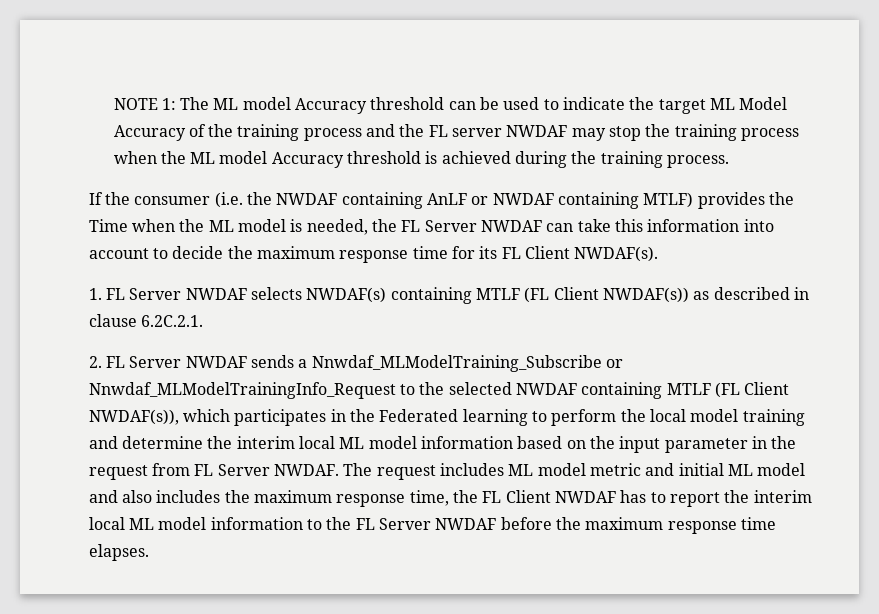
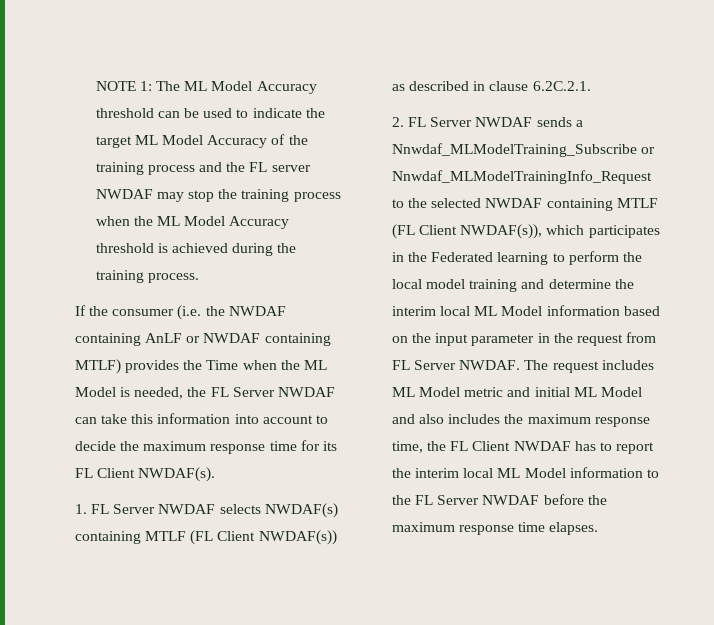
[242,97,291,110] model -> [211,81,253,91] Model
[219,151,268,164] model -> [184,216,226,226] Model
[238,219,287,232] model -> [74,387,116,397] Model
[368,436,417,449] model -> [501,306,543,316] Model
[537,463,586,476] model -> [419,387,461,397] Model
[757,463,806,476] model -> [600,387,642,397] Model
[158,517,207,530] model -> [524,468,566,478] Model

